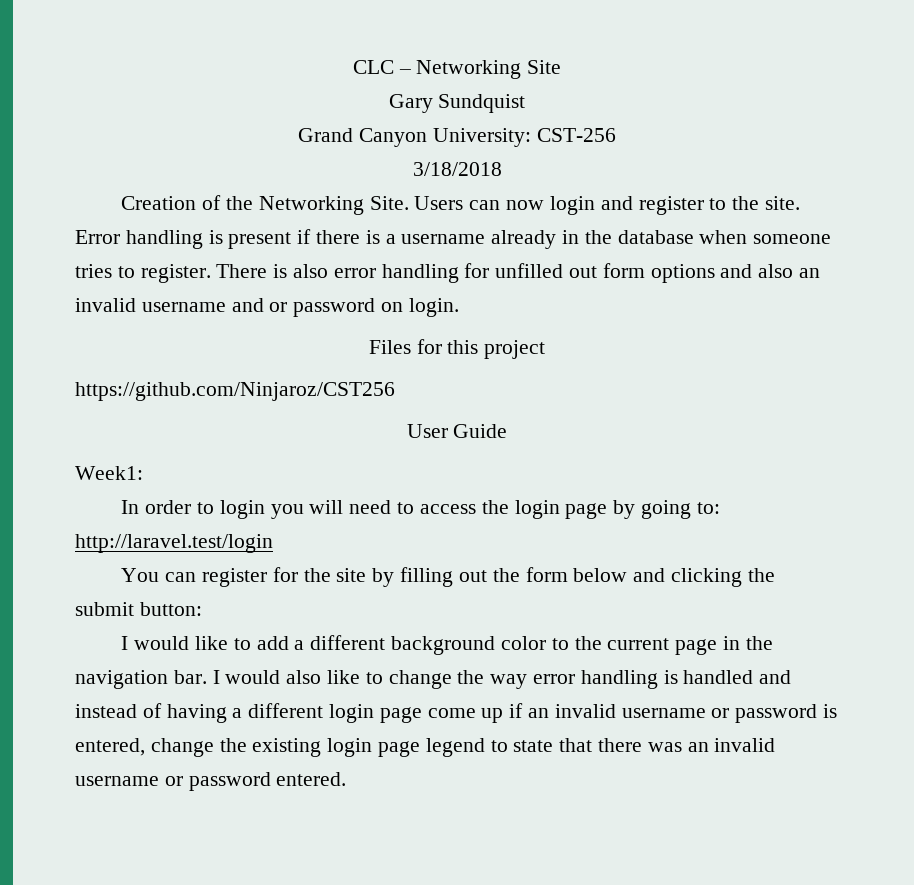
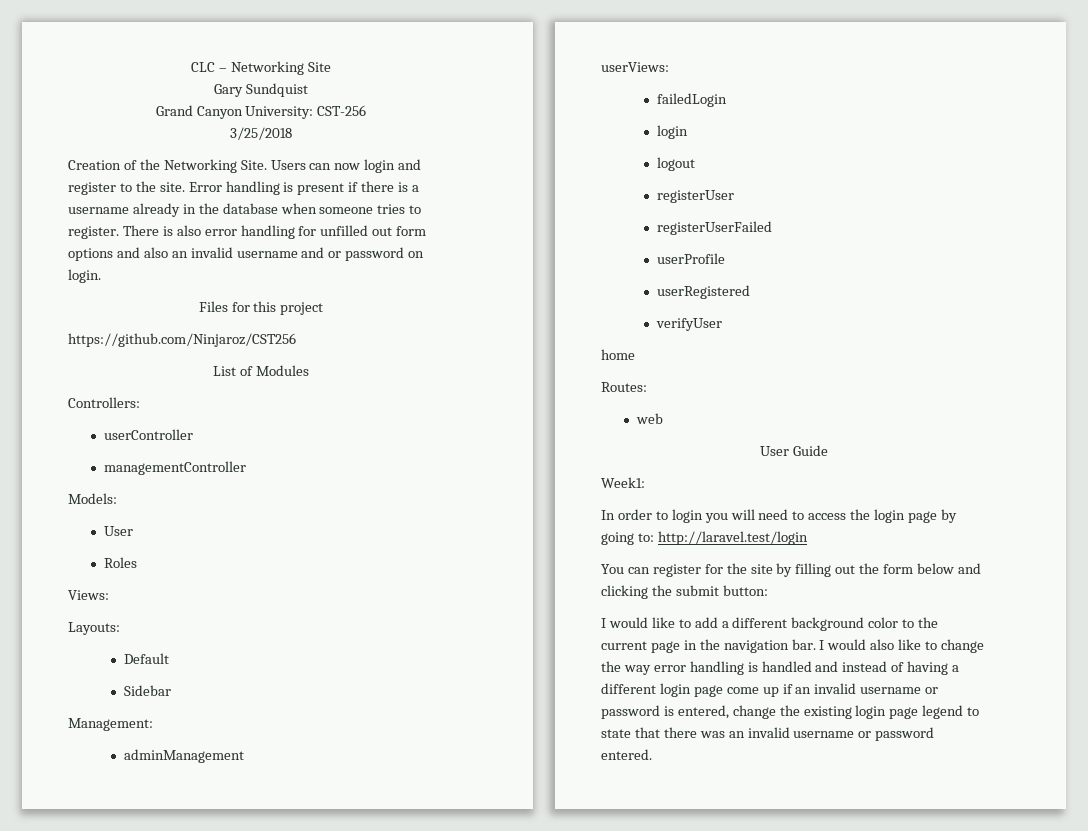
[412,162,502,176] 3/18/2018 -> [230,127,292,140] 3/25/2018
(395, 391) none -> [213,365,309,376] [68,397,140,408] [103,429,193,440] [103,461,246,475] [68,493,117,504] [103,526,133,536] [103,557,137,568] [68,590,109,600] [68,622,120,635] [123,653,169,664] [123,685,171,696] [68,718,153,731] [123,749,244,763] [601,62,669,72] [656,93,727,107] [656,125,688,139] [656,157,695,171] [656,190,734,203] [656,221,772,235] [656,253,725,264] [656,285,750,299] [655,318,722,331] [601,349,635,360] [601,382,647,392] [635,413,663,424] // List of Modules // Controllers: // userController // managementController // Models: // User // Roles // Views: // Layouts: // Default // Sidebar // Management: // adminManagement // userViews: // failedLogin // login // logout // registerUser // registerUserFailed // userProfile // userRegistered // verifyUser // home // Routes: // web

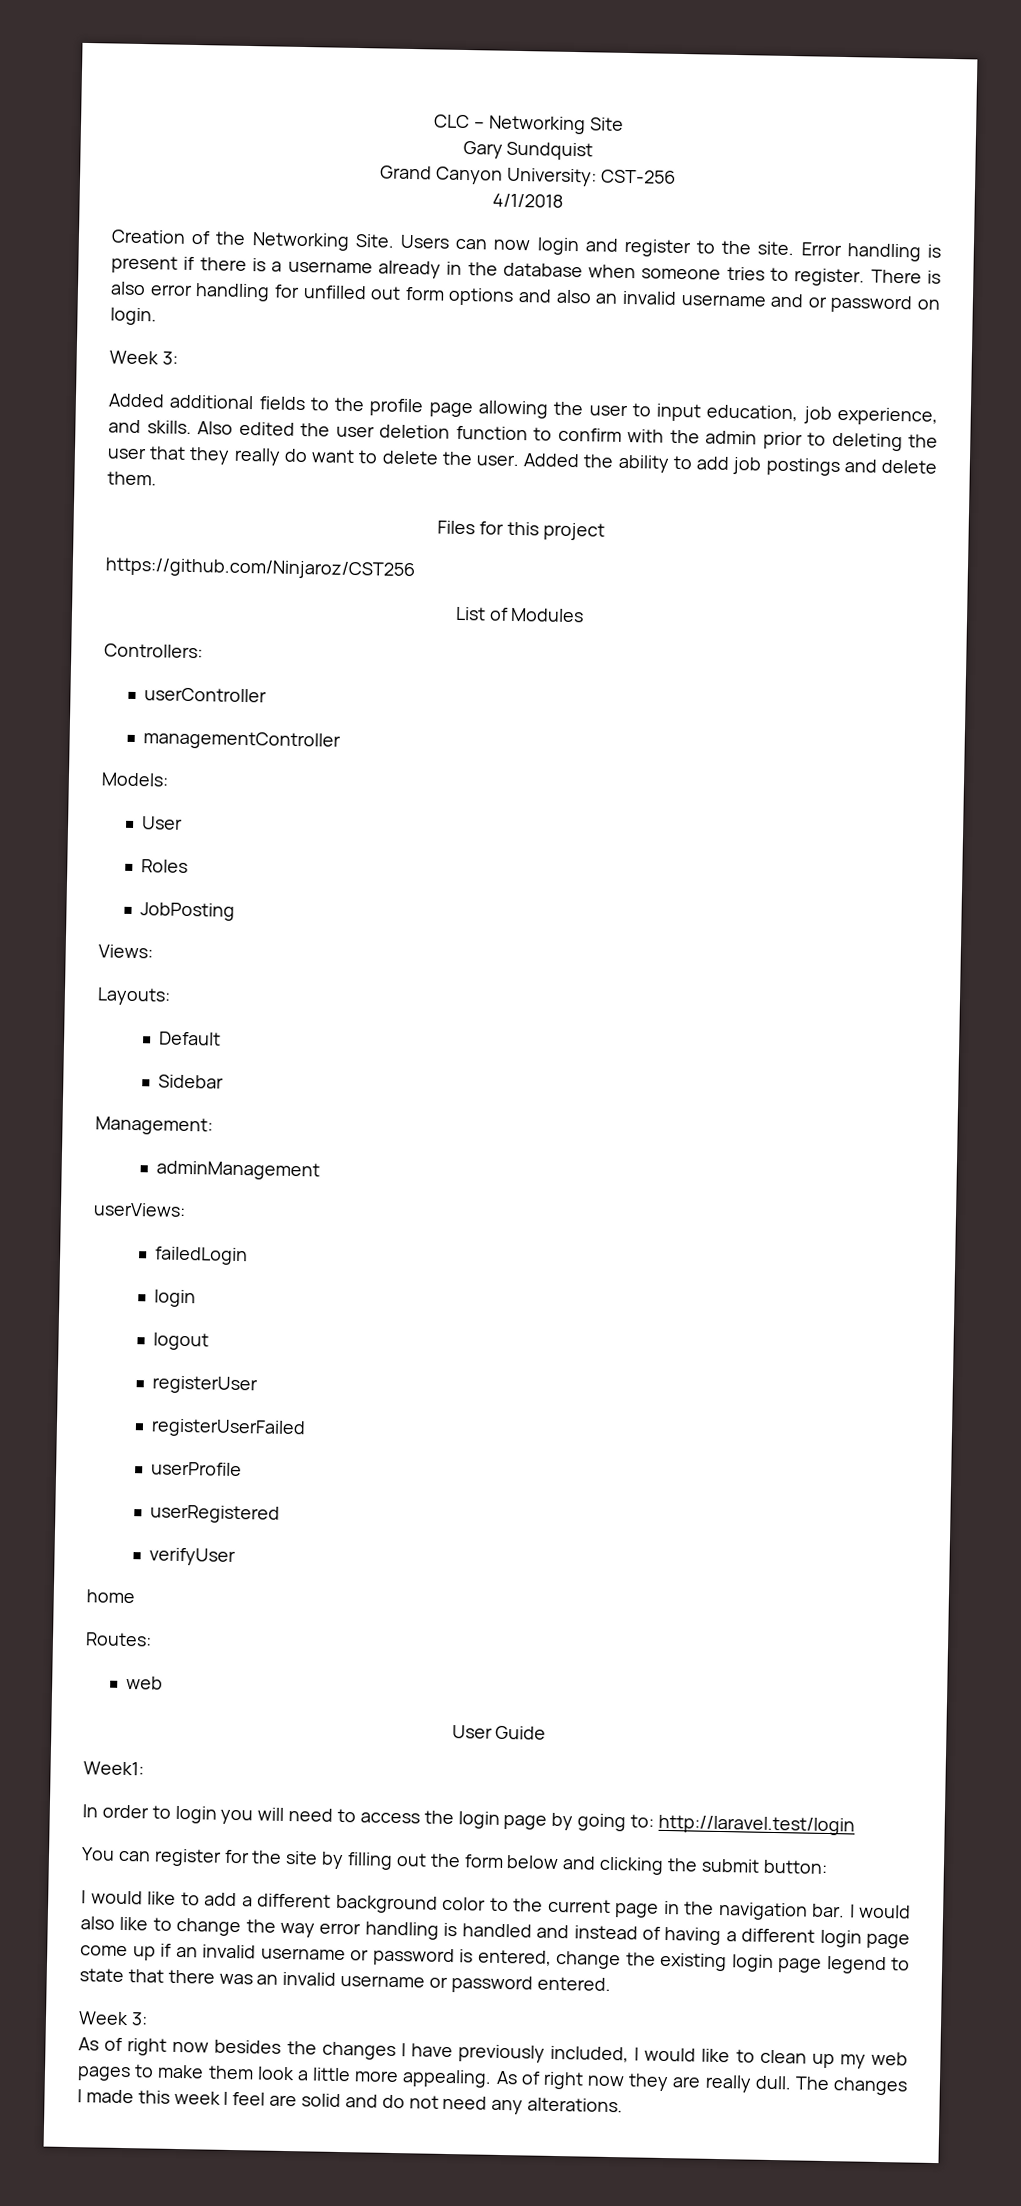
[230,127,292,140] 3/25/2018 -> [491,193,563,208] 4/1/2018
(101, 276) none -> [109,350,178,365] [108,393,939,426] [108,419,938,452] [107,446,937,476] [107,471,157,486] // Week 3: // Added additional fields to the profile page allowing the user to input education, job experience, and skills. Also edited the user deletion function to confirm with the admin prior to deleting the user that they really do want to delete the user. Added the ability to add job postings and delete them.
(137, 562) none -> [139,902,235,921] // JobPosting
(652, 754) none -> [78,2011,148,2026] [78,2037,908,2069] [77,2064,908,2096] [77,2089,624,2115] // Week 3: // As of right now besides the changes I have previously included, I would like to clean up my web pages to make them look a little more appealing. As of right now they are really dull. The changes I made this week I feel are solid and do not need any alterations.

